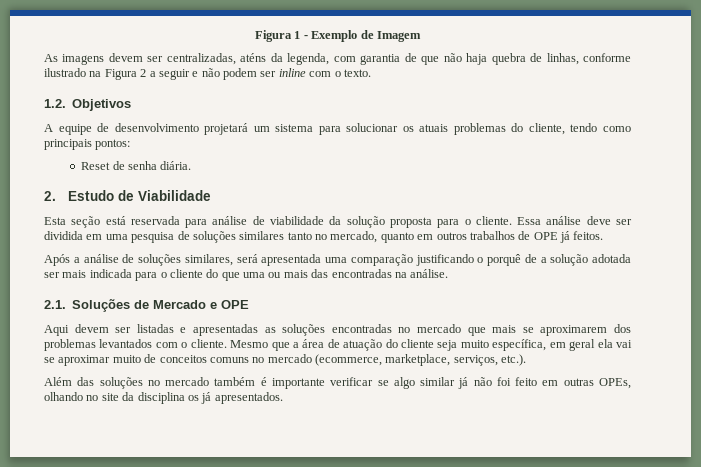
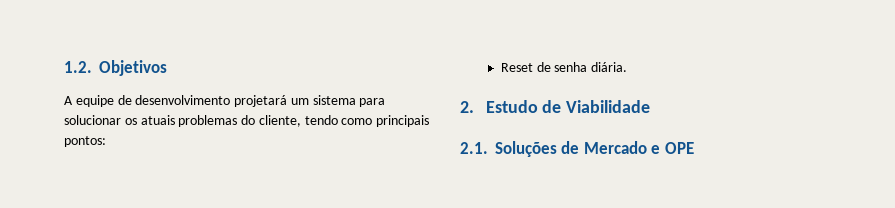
[255,30,421,42] [44,53,632,65] [44,68,371,80] Figura 1 - Exemplo de Imagem // As imagens devem ser centralizadas, aténs da legenda, com garantia de que não haja quebra de linhas, conforme ilustrado na Figura 2 a seguir e não podem ser inline com o texto. // -> (64, 67) none
[44,216,632,228] [44,231,604,243] [44,254,631,266] [44,269,449,281] // Esta seção está reservada para análise de viabilidade da solução proposta para o cliente. Essa análise deve ser dividida em uma pesquisa de soluções similares tanto no mercado, quanto em outros trabalhos de OPE já feitos. // Após a análise de soluções similares, será apresentada uma comparação justificando o porquê de a solução adotada ser mais indicada para o cliente do que uma ou mais das encontradas na análise. -> (650, 106) none
[44,324,632,336] [44,339,633,351] [44,354,527,366] [44,377,631,389] [44,392,283,404] // Aqui devem ser listadas e apresentadas as soluções encontradas no mercado que mais se aproximarem dos problemas levantados com o cliente. Mesmo que a área de atuação do cliente seja muito específica, em geral ela vai se aproximar muito de conceitos comuns no mercado (ecommerce, marketplace, serviços, etc.). // Além das soluções no mercado também é importante verificar se algo similar já não foi feito em outras OPEs, olhando no site da disciplina os já apresentados. -> (694, 148) none

